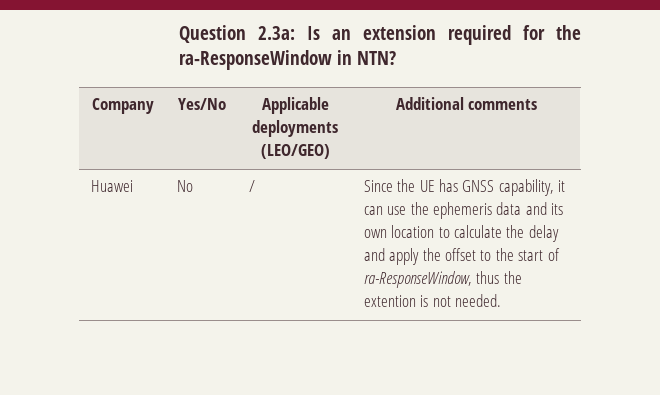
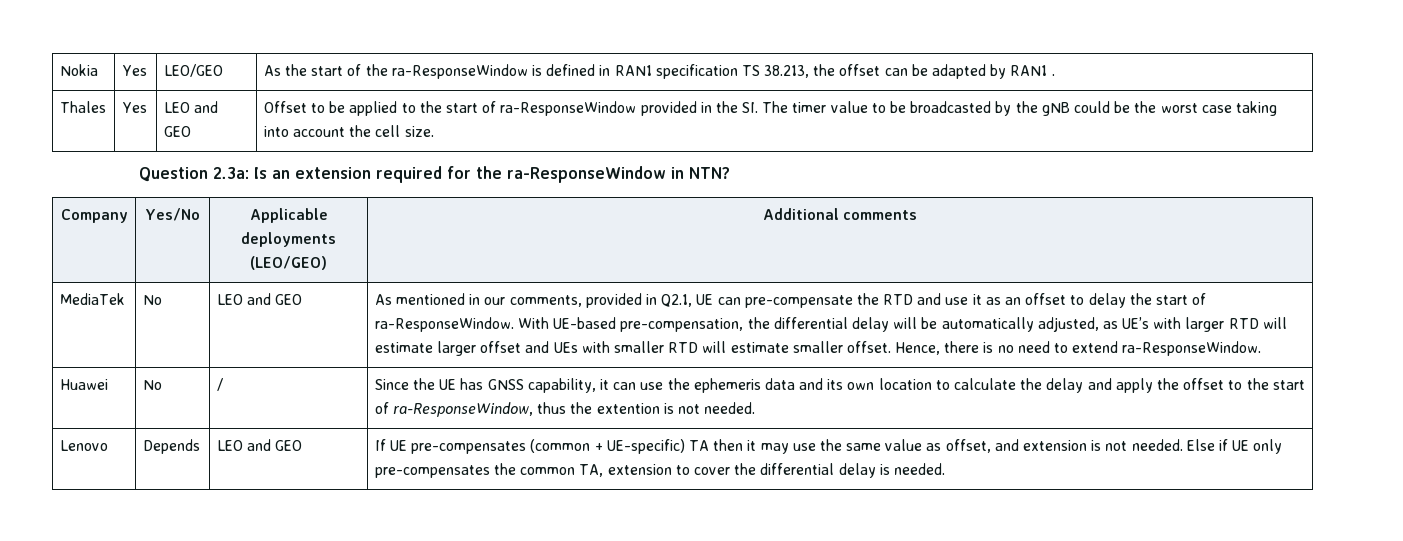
(178, 34) none -> [59,64,98,76] [121,65,147,76] [163,64,223,77] [263,64,1055,79] [59,101,106,113] [121,102,147,113] [163,101,219,113] [163,126,191,137] [263,101,1277,116] [263,125,434,137] Nokia | Yes | LEO/GEO | As the start of the ra-ResponseWindow is defined in RAN1 specification TS 38.213, the offset can be adapted by RAN1 . // Thales | Yes | LEO and GEO | Offset to be applied to the start of ra-ResponseWindow provided in the SI. The timer value to be broadcasted by the gNB could be the worst case taking into account the cell size. //
(538, 104) none -> [59,293,125,305] [142,295,162,305] [216,293,303,305] [374,293,1207,308] [374,317,1287,332] [374,341,1262,356] // MediaTek | No | LEO and GEO | As mentioned in our comments, provided in Q2.1, UE can pre-compensate the RTD and use it as an offset to delay the start of ra-ResponseWindow. With UE-based pre-compensation, the differential delay will be automatically adjusted, as UE’s with larger RTD will estimate larger offset and UEs with smaller RTD will estimate smaller offset. Hence, there is no need to extend ra-ResponseWindow.
(501, 300) none -> [59,440,108,451] [142,439,200,454] [216,439,303,451] [374,439,1283,454] [374,463,945,478] // Lenovo | Depends | LEO and GEO | If UE pre-compensates (common + UE-specific) TA then it may use the same value as offset, and extension is not needed. Else if UE only pre-compensates the common TA, extension to cover the differential delay is needed.

